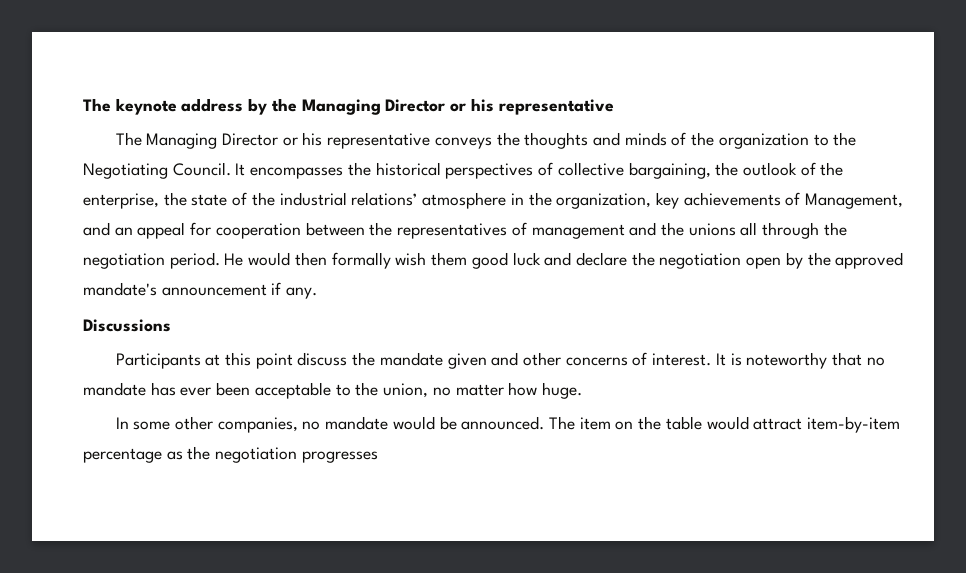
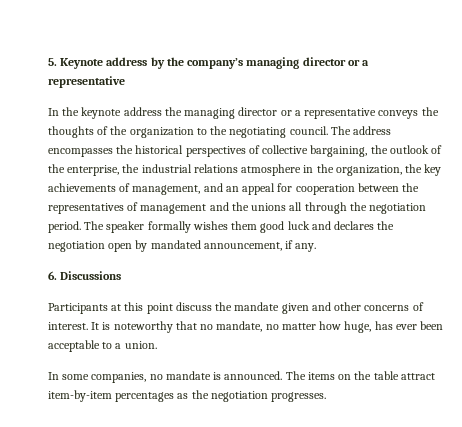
[83,98,177,115] The keynote -> [48,58,104,69] 5. Keynote
[301,98,614,115] [115,132,323,149] Managing Director or his representative // The Managing Director or his -> [187,57,370,69] [48,76,125,88] [48,107,301,119] company’s managing director or a representative // In the keynote address the managing director or a
[593,132,667,146] and minds -> (94, 132) none
[83,162,246,179] Negotiating Council. It -> [229,126,392,138] negotiating council. The address
[191,192,418,206] state of the industrial relations’ -> [141,164,238,173] industrial relations
(652, 201) none -> [405,164,423,173] the
[805,193,904,209] Management, -> [132,185,201,195] management,
[224,252,427,269] He would then formally wish -> [84,221,228,233] The speaker formally wishes
[575,252,627,266] declare -> [334,221,375,230] declares
[807,252,904,269] [83,282,267,296] the approved mandate's announcement -> [150,240,282,251] mandated announcement,
(318, 293) none -> [48,271,57,280] 6.
[83,382,146,396] mandate -> [216,321,372,333] mandate, no matter how huge,
[355,382,582,399] the union, no matter how huge. -> [115,341,157,349] a union.
[174,416,213,430] other -> (90, 377) none
[392,416,457,430] would be -> [213,372,222,380] is
[579,417,611,430] item -> [307,372,335,380] items
[706,416,749,430] would -> (399, 375) none
[83,448,162,463] percentage -> [115,392,175,402] percentages
[301,451,378,463] progresses -> [271,392,327,402] progresses.

